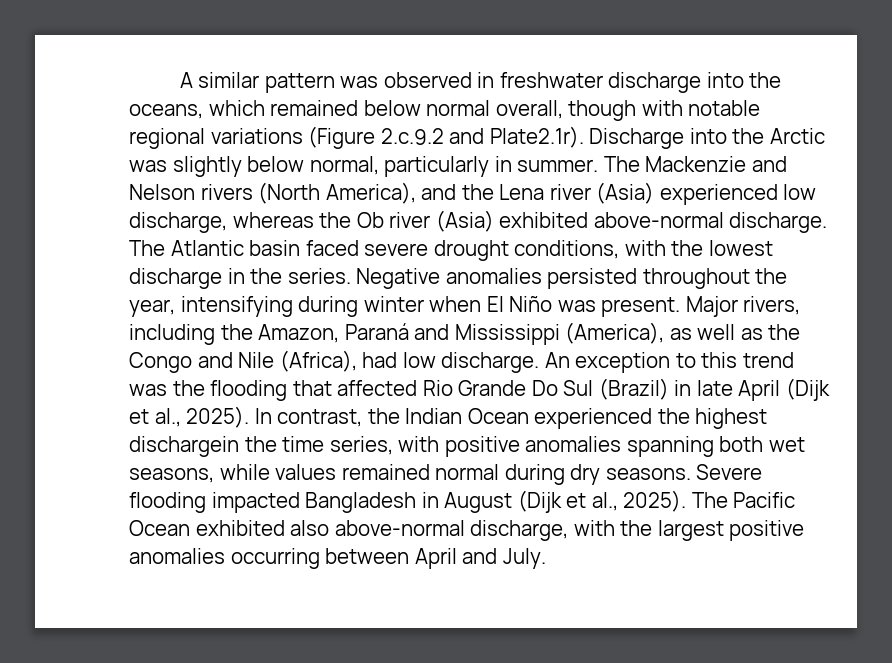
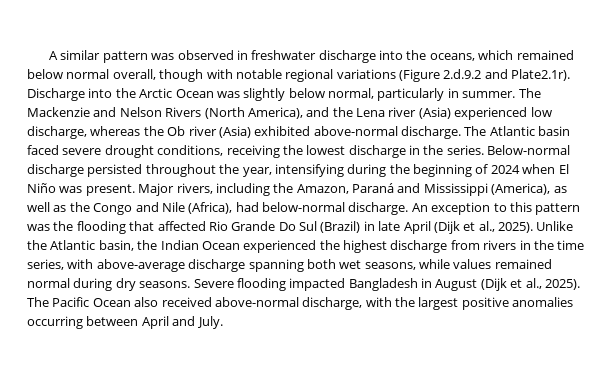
[380,128,444,145] 2.c.9.2 -> [443,69,482,79] 2.d.9.2
(825, 136) none -> [175,89,214,98] Ocean
[200,184,253,200] rivers -> [165,107,202,117] Rivers
[624,240,666,256] with -> [226,145,280,158] receiving
[356,268,542,289] Negative anomalies -> [487,145,571,155] [27,164,84,177] Below-normal discharge
[363,296,424,312] winter -> [389,164,520,177] the beginning of 2024
[402,352,436,368] low -> [262,202,345,212] below-normal
[742,352,794,368] trend -> [535,203,581,215] pattern
[254,408,363,427] In contrast, -> [536,221,574,231] [27,240,134,251] Unlike the Atlantic basin,
[129,436,239,457] dischargein -> [390,240,531,253] discharge from rivers in
[444,436,622,457] positive anomalies -> [96,259,246,272] above-average discharge
[195,520,330,536] exhibited also -> [134,297,212,307] also received

